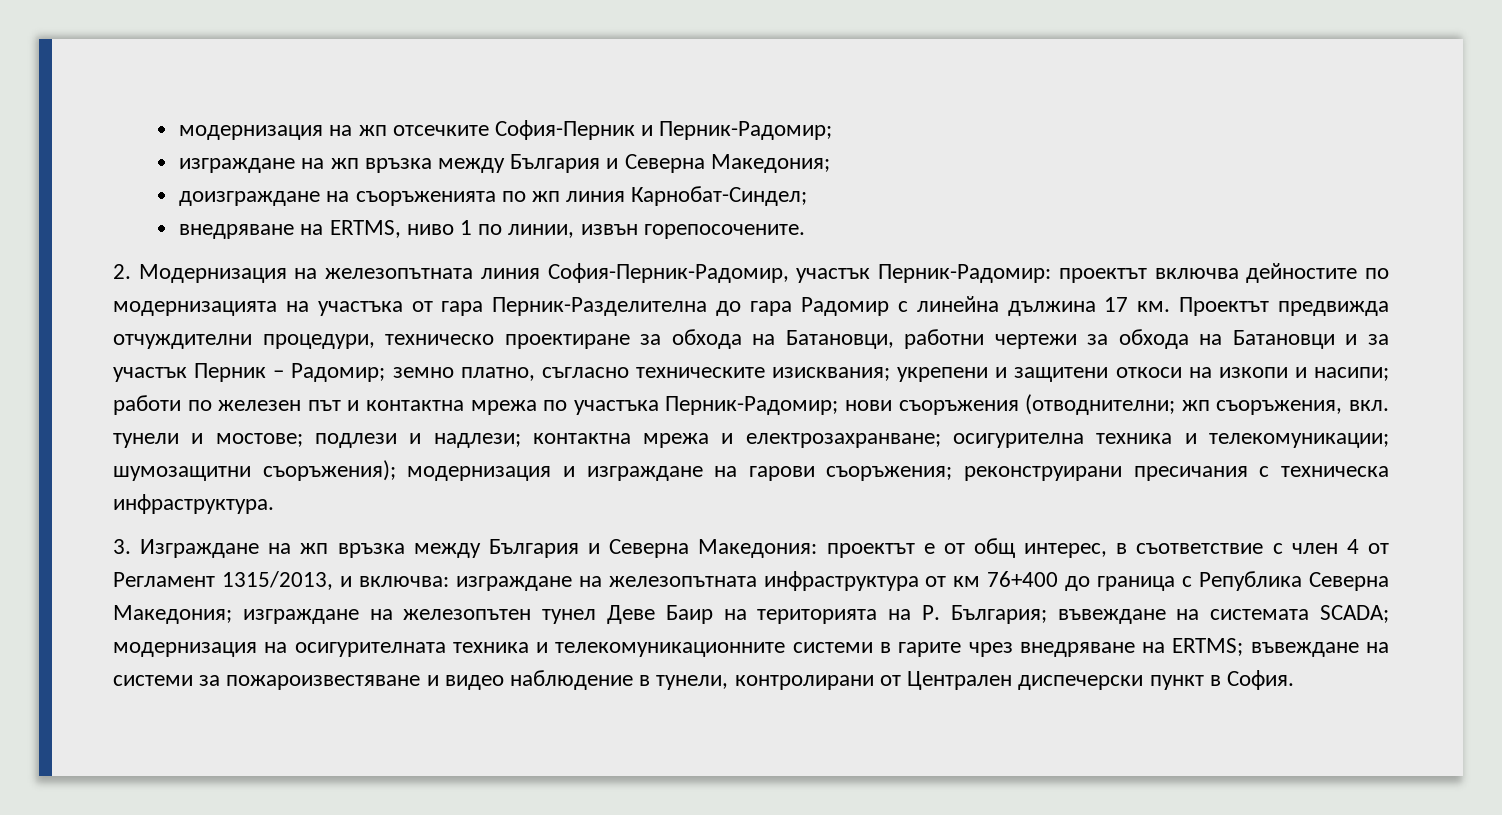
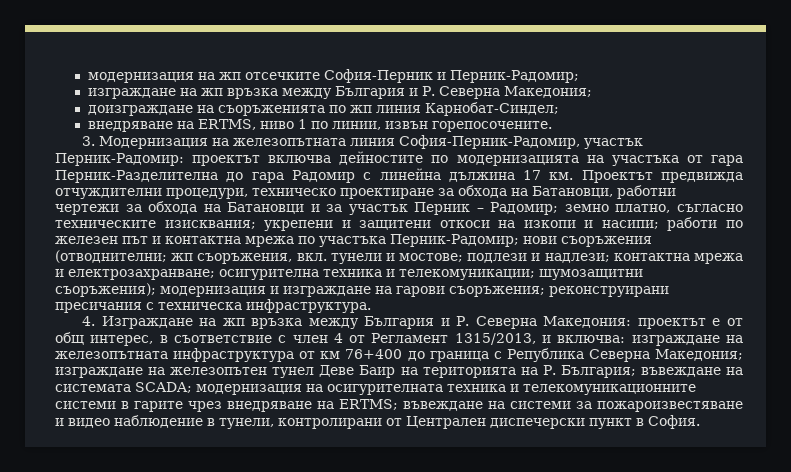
(619, 163) none -> [421,86,435,96] Р.
[113,264,131,279] 2. -> [82,136,96,146] 3.
[113,539,131,554] 3. -> [82,316,96,326] 4.
(601, 548) none -> [456,316,470,326] Р.

